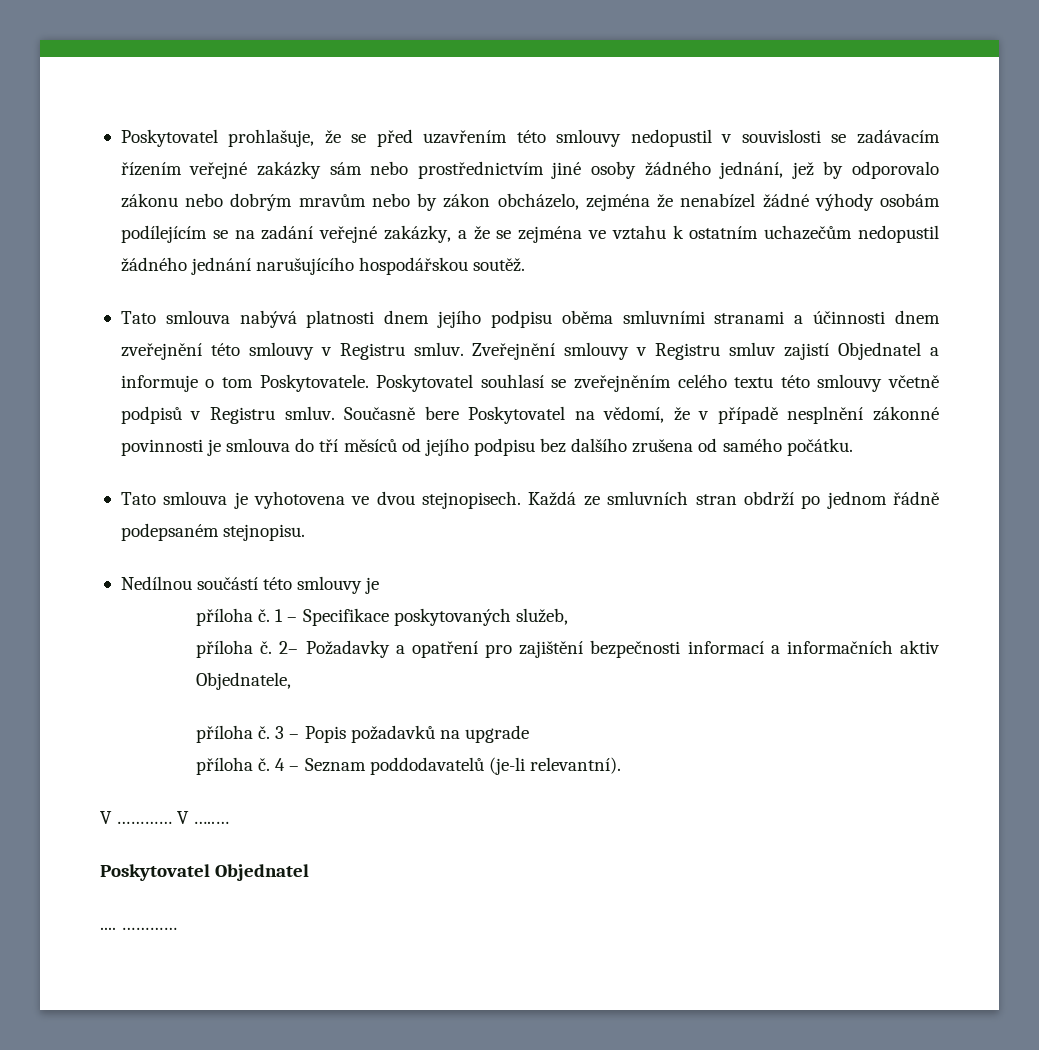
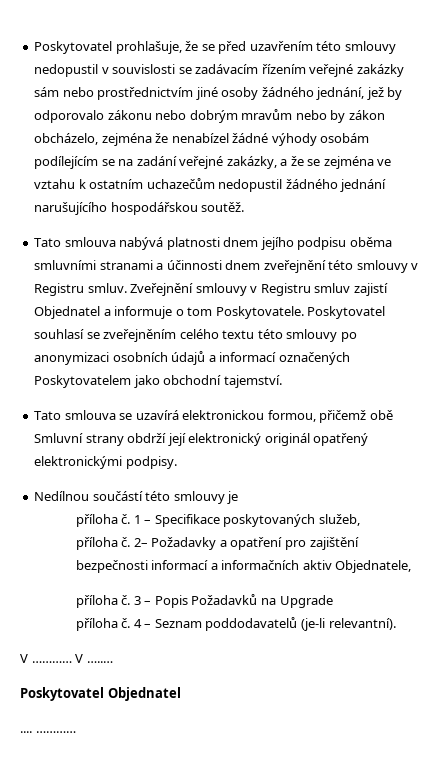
[888,375,940,388] [120,406,940,424] [120,438,853,456] [120,491,940,509] [120,523,306,541] včetně podpisů v Registru smluv. Současně bere Poskytovatel na vědomí, že v případě nesplnění zákonné povinnosti je smlouva do tří měsíců od jejího podpisu bez dalšího zrušena od samého počátku. // Tato smlouva je vyhotovena ve dvou stejnopisech. Každá ze smluvních stran obdrží po jednom řádně podepsaném stejnopisu. -> [340,332,357,342] [34,351,350,365] [34,375,282,388] [34,410,393,423] [34,433,369,446] [34,456,177,469] po anonymizaci osobních údajů a informací označených Poskytovatelem jako obchodní tajemství. // Tato smlouva se uzavírá elektronickou formou, přičemž obě Smluvní strany obdrží její elektronický originál opatřený elektronickými podpisy.
[350,725,530,743] požadavků na upgrade -> [191,594,333,608] Požadavků na Upgrade

